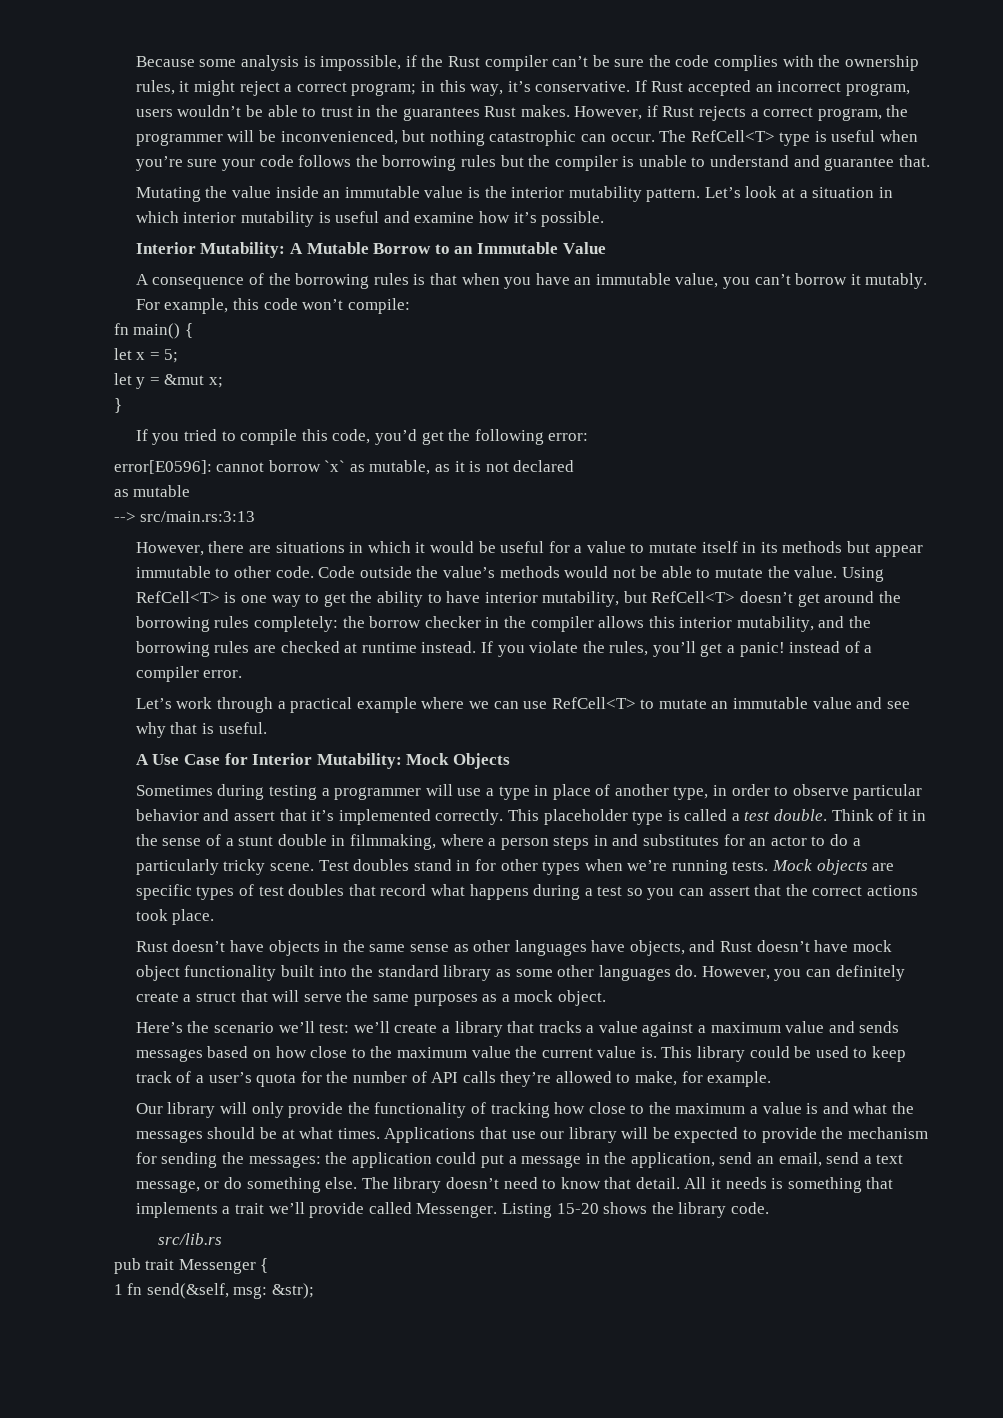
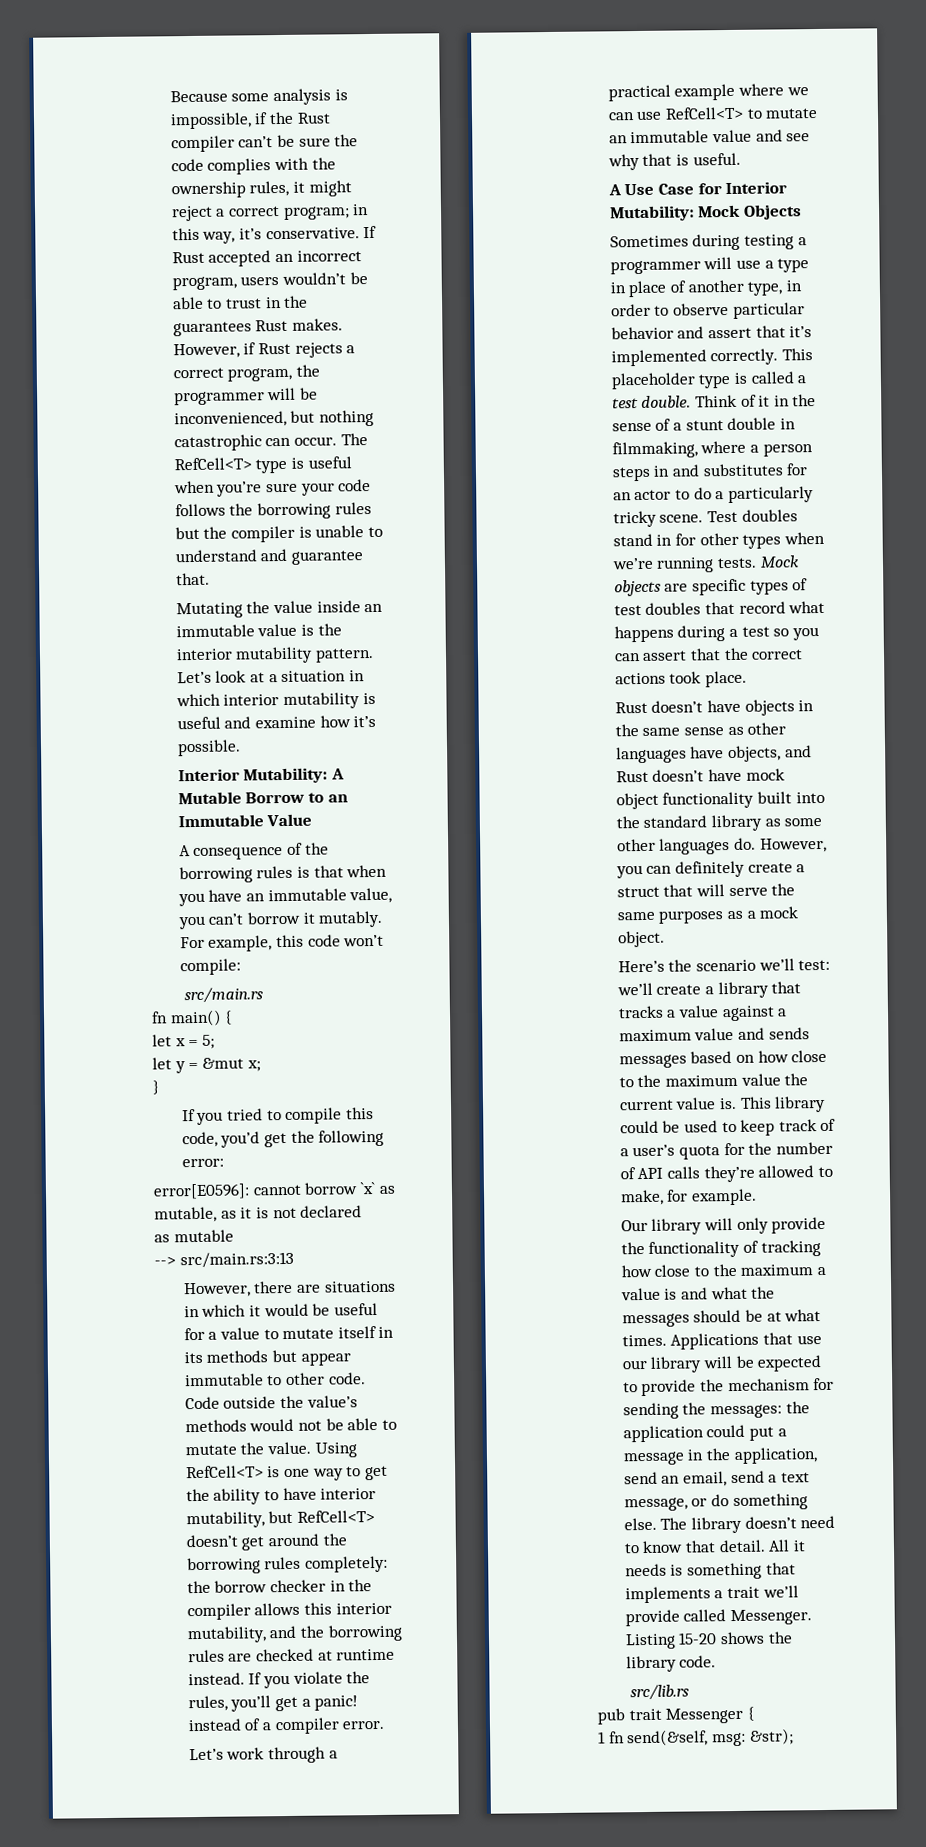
(410, 306) none -> [184,987,263,1004] // src/main.rs

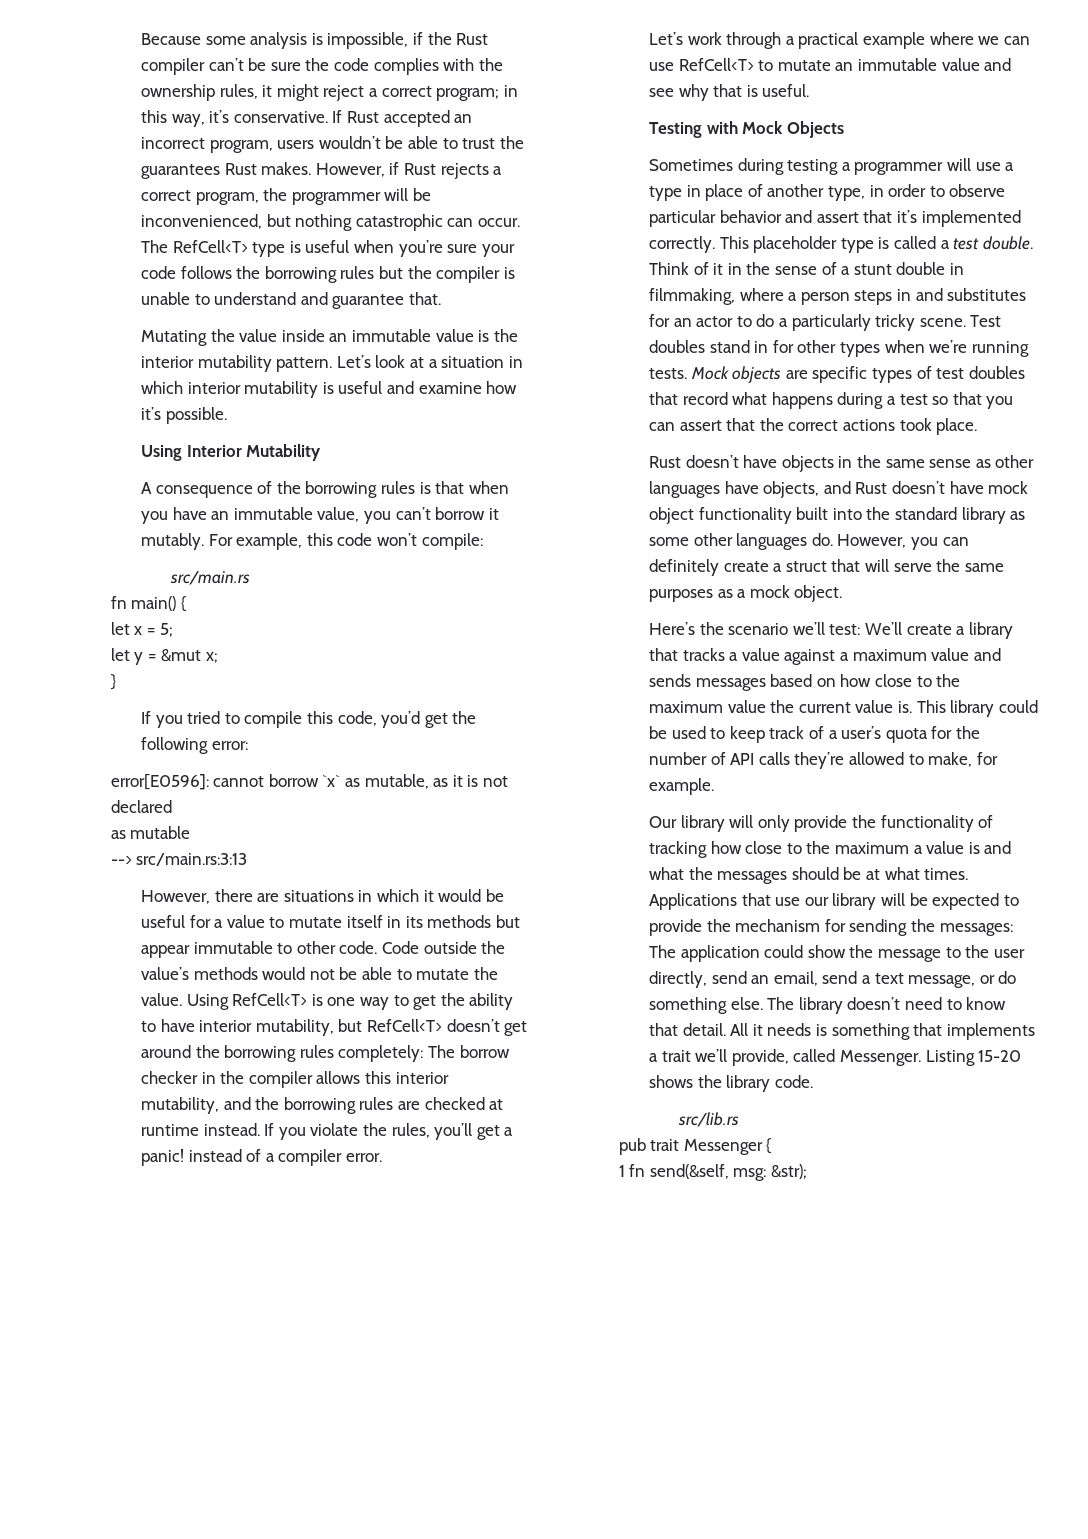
[264,296,282,309] in -> (496, 143) none
[177,767,345,784] [177,791,348,805] [177,813,313,828] Interior Mutability: A Mutable Borrow to an Immutable Value -> [141,444,322,461] Using Interior Mutability
[186,1580,211,1594] the -> [427,1045,455,1058] The
[607,181,788,196] [608,205,695,222] A Use Case for Interior Mutability: -> [649,121,738,138] Testing with
(790, 632) none -> [952,392,982,405] that
[616,982,653,996] we’ll -> [864,622,902,635] We’ll
[785,1401,810,1414] the -> [649,945,677,958] The
[748,1426,787,1441] [622,1447,818,1466] put a message in the application, -> [807,945,1025,962] [649,971,708,988] show the message to the user directly,
[624,1609,680,1627] provide -> [731,1049,789,1066] provide,

